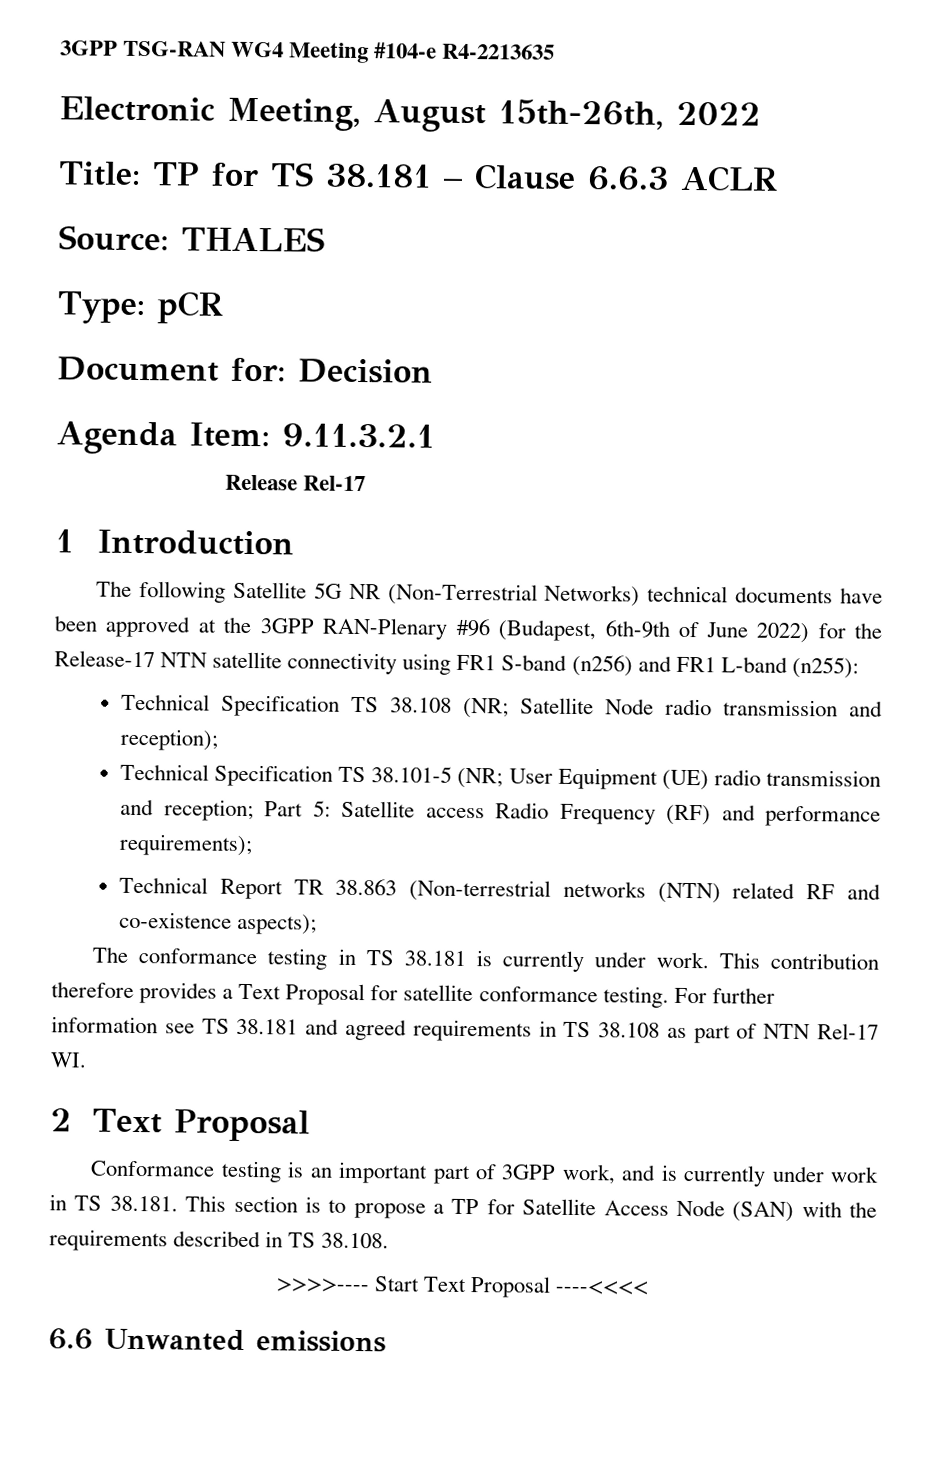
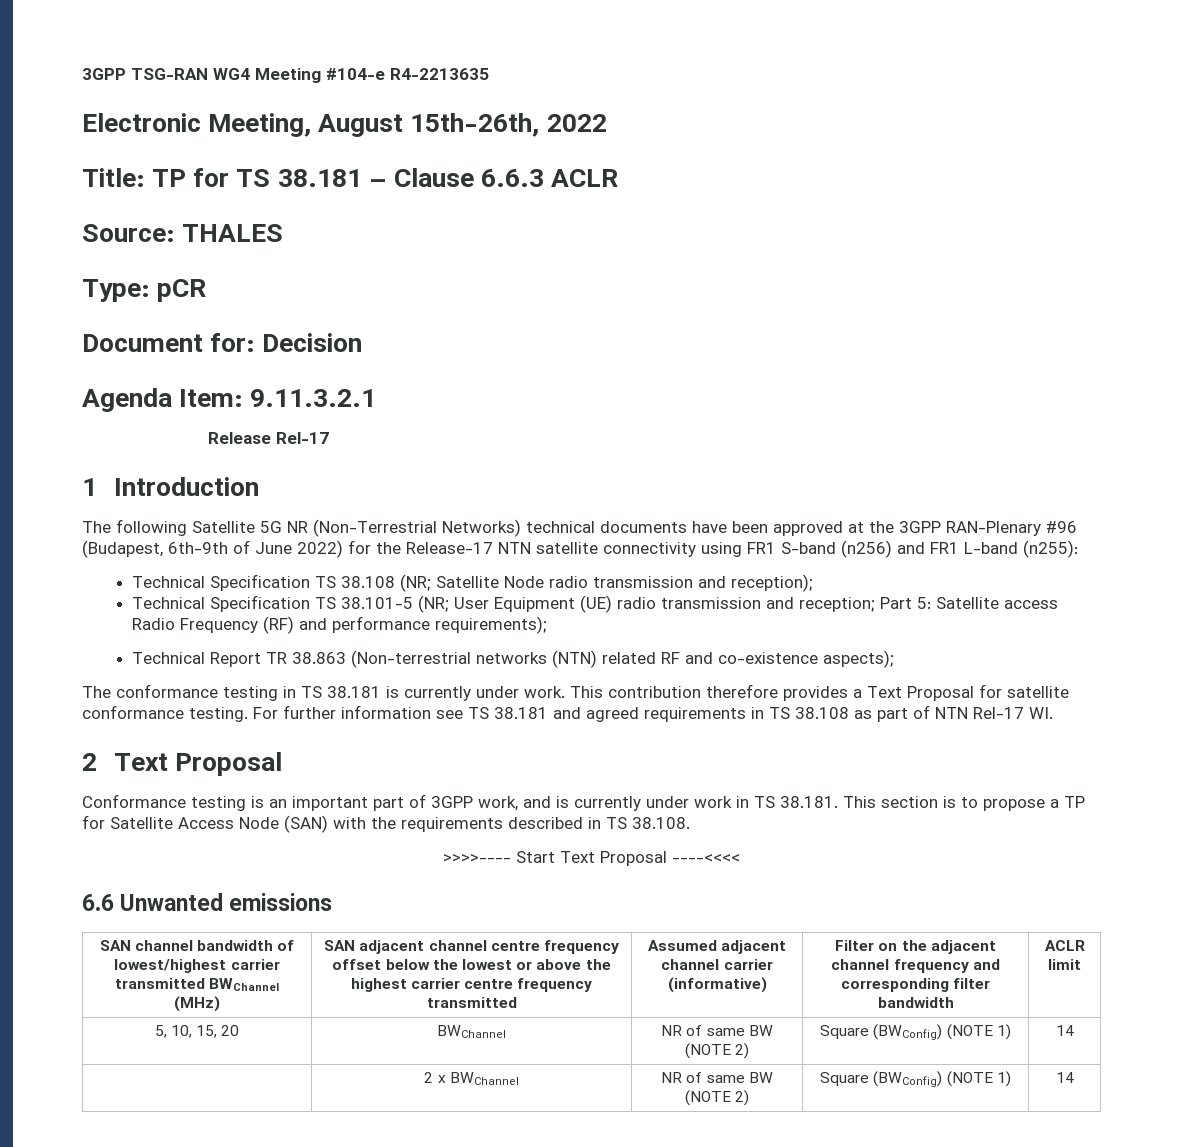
(386, 1341) none -> [99,940,295,951] [114,959,280,973] [114,978,280,991] [174,996,220,1012] [324,940,619,954] [332,959,611,970] [350,978,593,992] [426,997,517,1008] [647,940,787,954] [661,959,773,970] [667,977,767,993] [835,940,996,954] [831,959,1000,973] [840,978,991,992] [877,997,954,1008] [1044,940,1085,951] [1048,959,1081,970] [154,1025,240,1038] [437,1025,506,1038] [660,1025,774,1036] [684,1043,750,1059] [820,1024,1011,1040] [1055,1025,1074,1036] [424,1072,519,1085] [660,1072,774,1083] [684,1090,750,1106] [820,1071,1011,1087] [1055,1072,1074,1083] // SAN channel bandwidth of lowest/highest carrier transmitted BWChannel (MHz) | SAN adjacent channel centre frequency offset below the lowest or above the highest carrier centre frequency transmitted | Assumed adjacent channel carrier (informative) | Filter on the adjacent channel frequency and corresponding filter bandwidth | ACLR limit // 5, 10, 15, 20 | BWChannel | NR of same BW (NOTE 2) | Square (BWConfig) (NOTE 1) | 14 // | 2 x BWChannel | NR of same BW (NOTE 2) | Square (BWConfig) (NOTE 1) | 14

